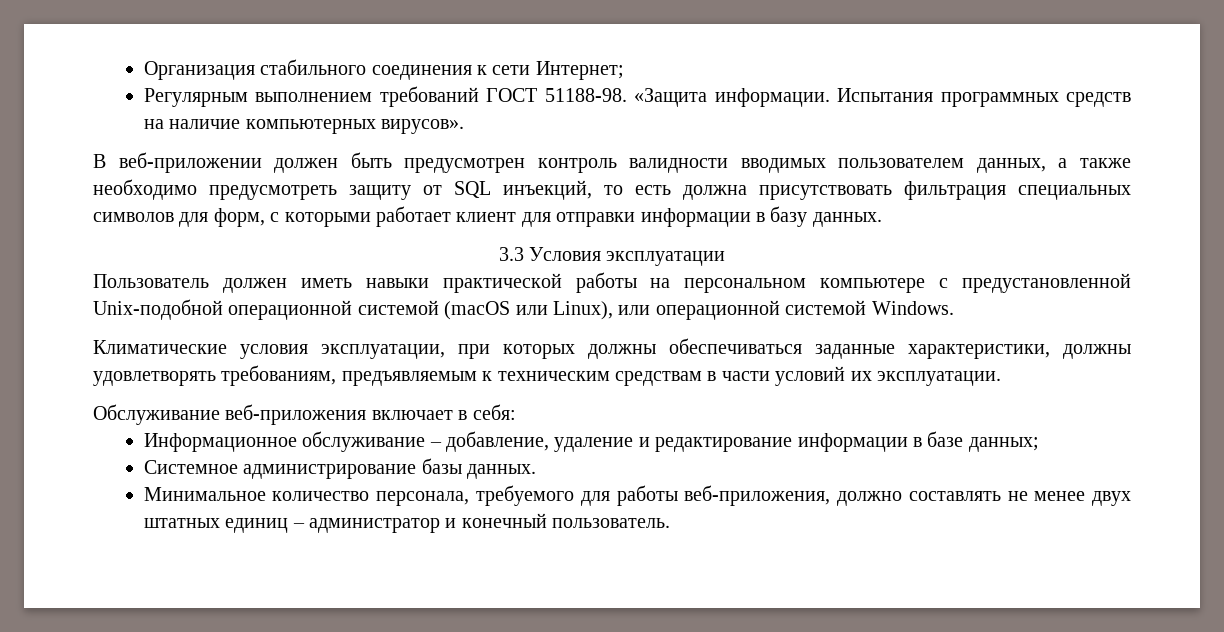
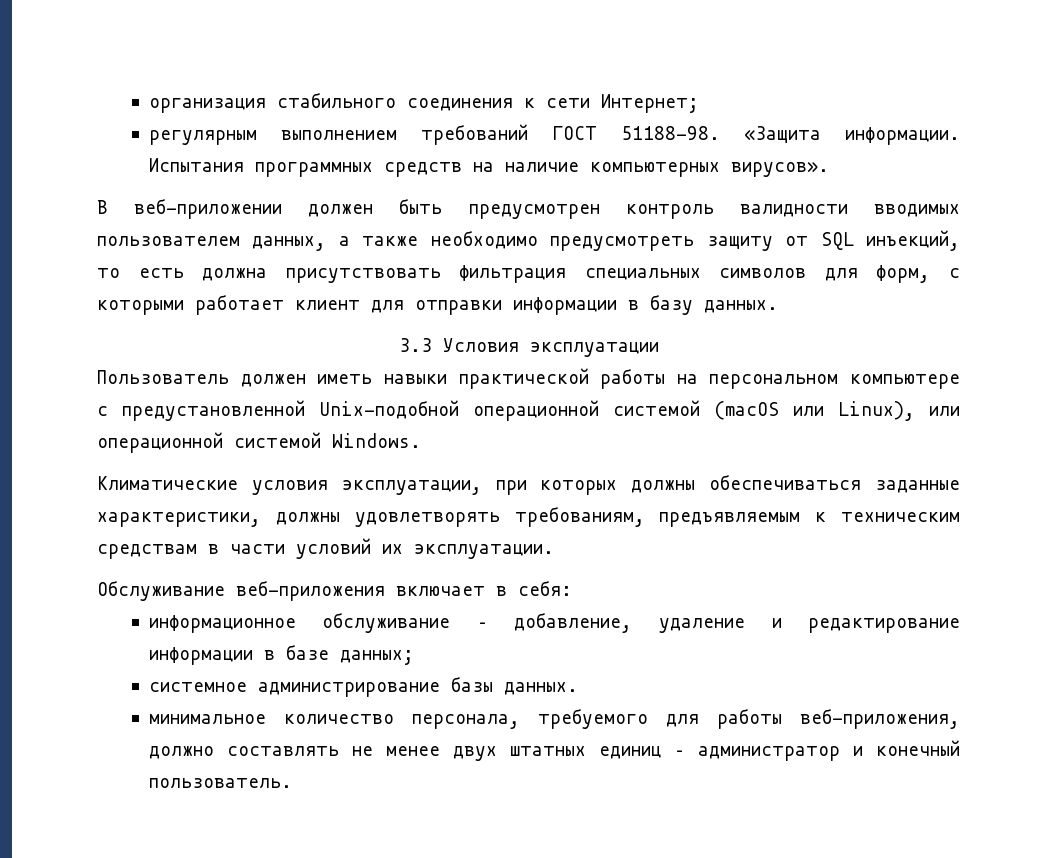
[143,61,255,80] Организация -> [148,98,266,113] организация
[143,88,248,107] Регулярным -> [148,130,257,145] регулярным
[143,433,297,452] Информационное -> [148,615,296,633] информационное
[143,460,238,474] Системное -> [148,682,247,692] системное
[143,487,266,501] Минимальное -> [148,714,266,725] минимальное

